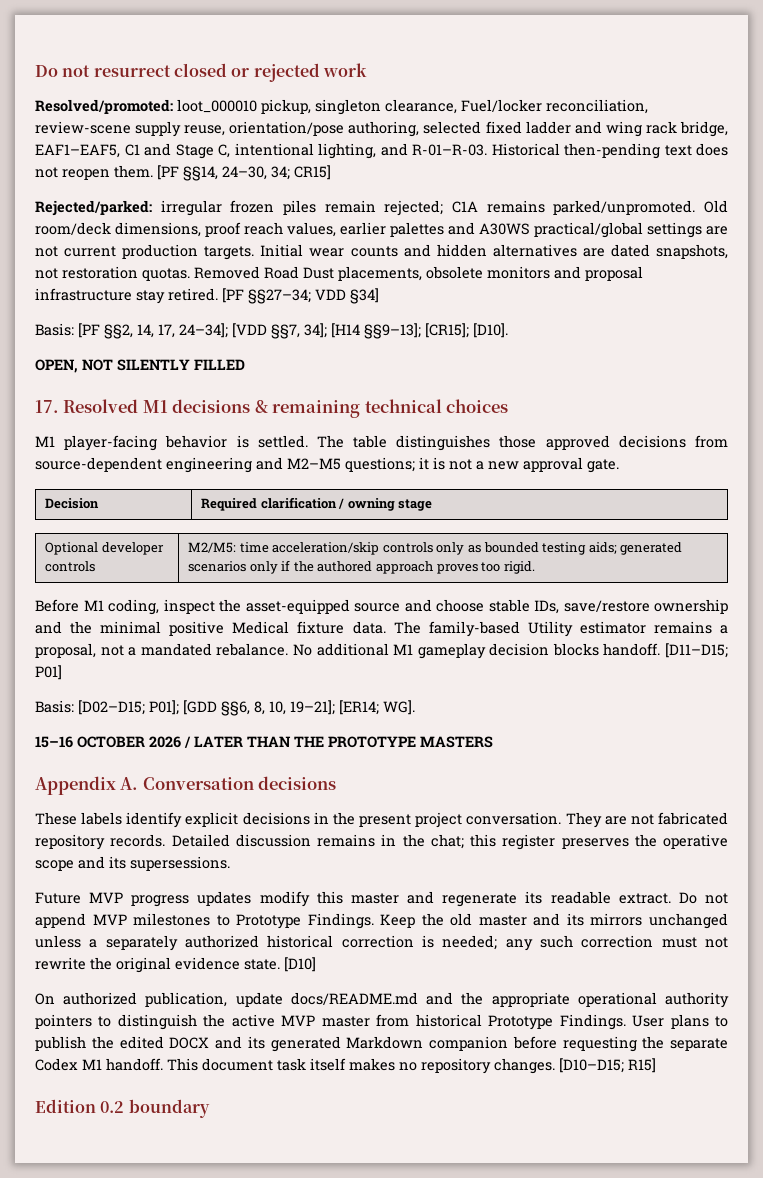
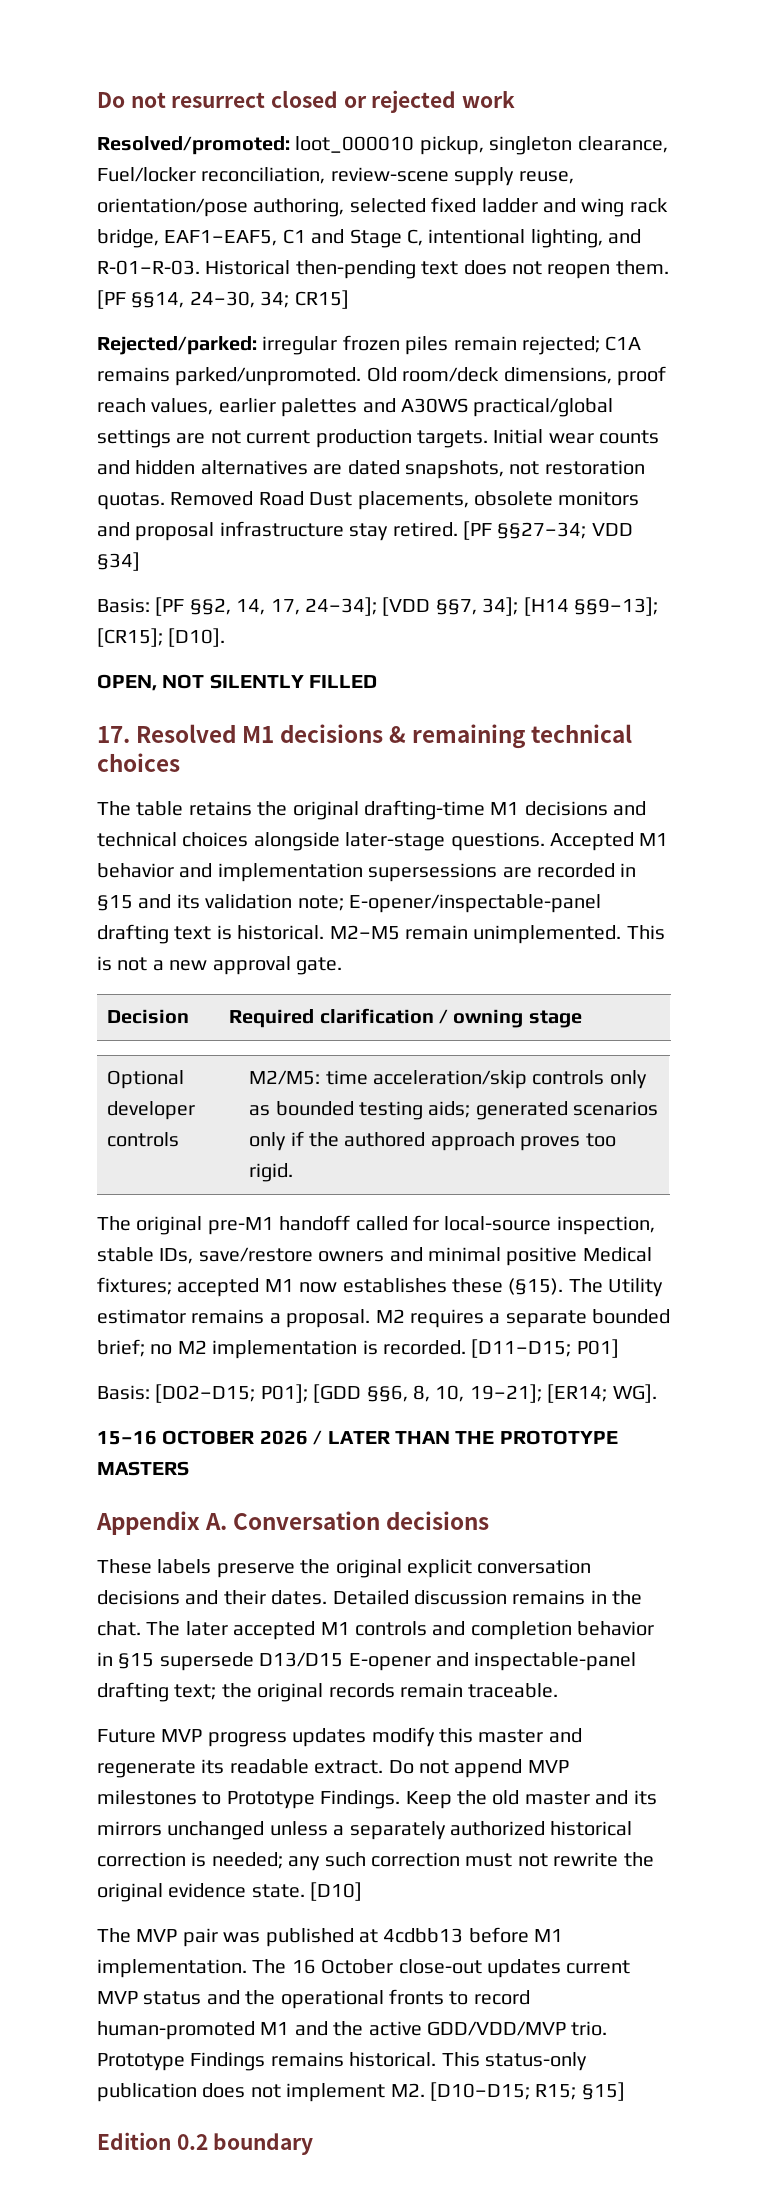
[35,435,728,451] [35,457,429,473] M1 player-facing behavior is settled. The table distinguishes those approved decisions from source-dependent engineering and M2–M5 questions; it -> [97,800,647,820] [97,832,669,851] [97,863,637,882] [97,894,601,913] [97,924,665,944] The table retains the original drafting-time M1 decisions and technical choices alongside later-stage questions. Accepted M1 behavior and implementation supersessions are recorded in §15 and its validation note; E-opener/inspectable-panel drafting text is historical. M2–M5 remain unimplemented. This
[35,599,728,615] [35,621,729,637] [35,643,661,659] Before M1 coding, inspect the asset-equipped source and choose stable IDs, save/restore ownership and the minimal positive Medical fixture data. The family-based Utility estimator remains a proposal, not a mandated rebalance. No additional M1 gameplay decision blocks handoff. -> [97,1215,655,1235] [97,1247,652,1266] [97,1277,664,1297] [97,1309,671,1328] [97,1339,466,1359] The original pre-M1 handoff called for local-source inspection, stable IDs, save/restore owners and minimal positive Medical fixtures; accepted M1 now establishes these (§15). The Utility estimator remains a proposal. M2 requires a separate bounded brief; no M2 implementation is recorded.
[126,812,728,828] [35,834,166,850] identify explicit decisions in the present project conversation. They are not fabricated repository records. -> [216,1559,592,1578] [97,1590,328,1605] preserve the original explicit conversation decisions and their dates.
[430,834,728,850] [35,856,230,871] chat; this register preserves the operative scope and its supersessions. -> [97,1621,655,1640] [97,1652,637,1671] [97,1682,559,1702] chat. The later accepted M1 controls and completion behavior in §15 supersede D13/D15 E-opener and inspectable-panel drafting text; the original records remain traceable.
[35,992,729,1008] [35,1014,728,1030] [35,1036,728,1052] [35,1058,656,1074] On authorized publication, update docs/README.md and the appropriate operational authority pointers to distinguish the active MVP master from historical Prototype Findings. User plans to publish the edited DOCX and its generated Markdown companion before requesting the separate Codex M1 handoff. This document task itself makes no repository changes. [D10–D15; R15] -> [97,1927,564,1947] [97,1959,631,1978] [97,1989,530,2009] [97,2021,608,2040] [97,2052,587,2071] [97,2082,625,2102] The MVP pair was published at 4cdbb13 before M1 implementation. The 16 October close-out updates current MVP status and the operational fronts to record human-promoted M1 and the active GDD/VDD/MVP trio. Prototype Findings remains historical. This status-only publication does not implement M2. [D10–D15; R15; §15]

